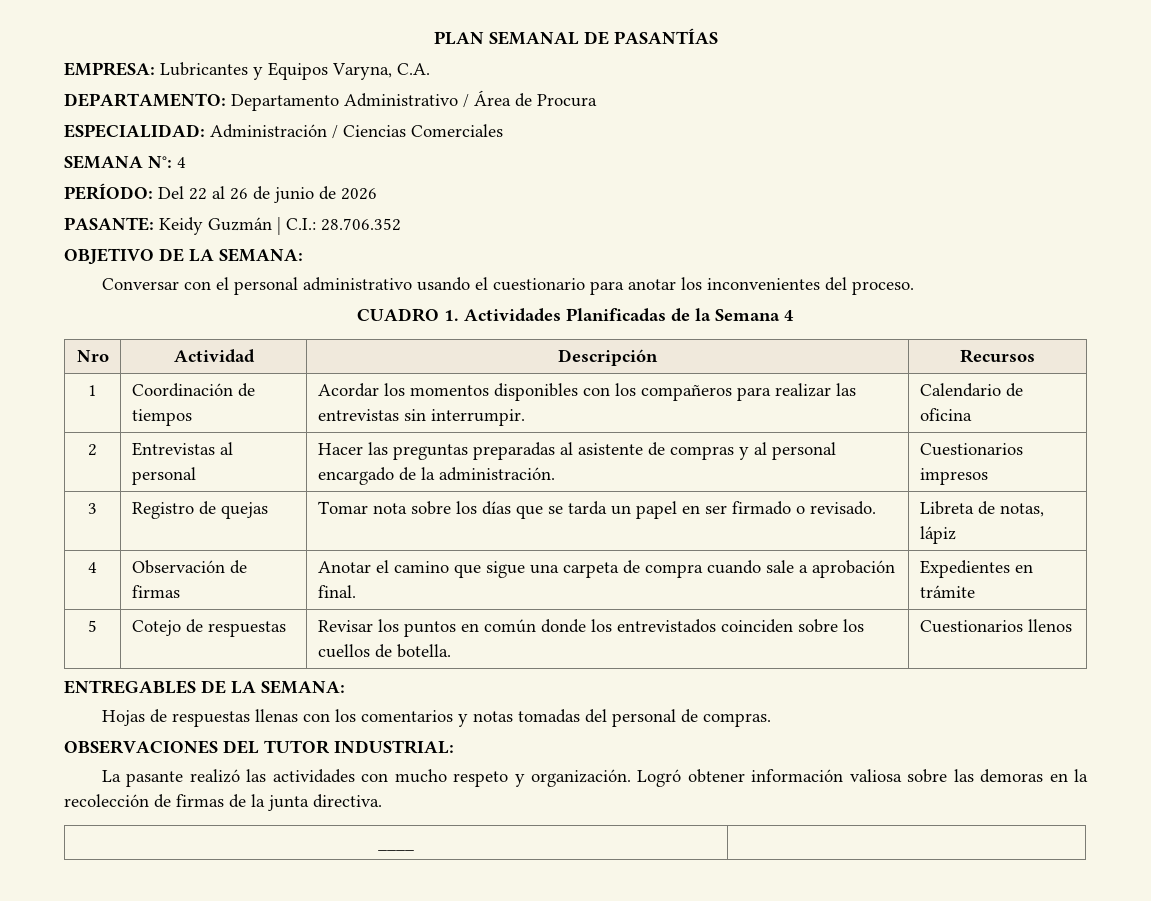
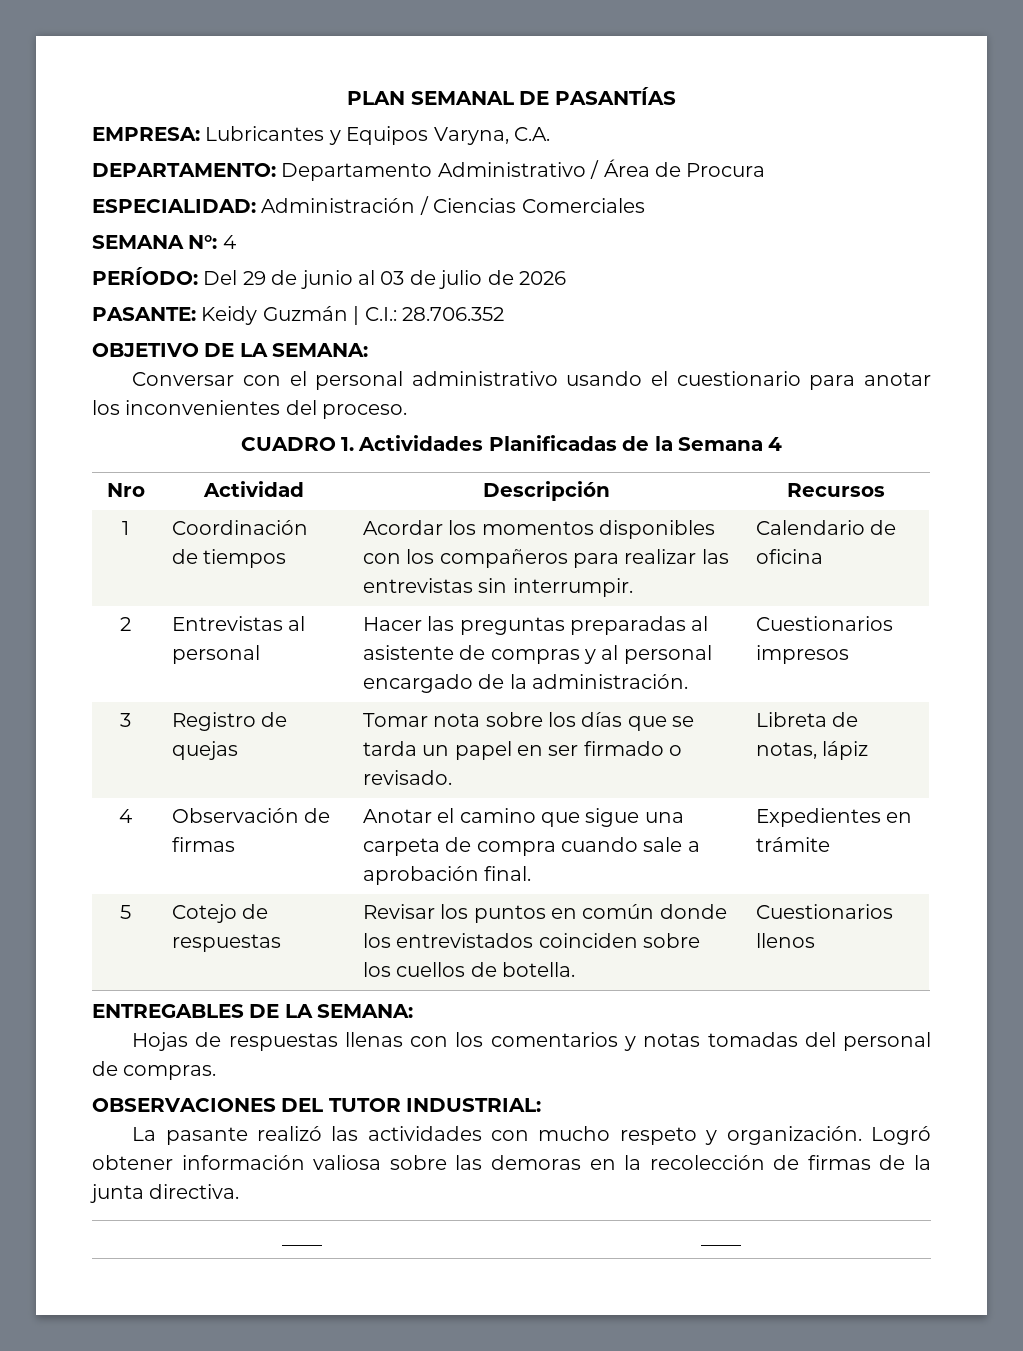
[189,186,314,203] 22 al 26 de junio -> [242,270,483,289] 29 de junio al 03 de julio
(414, 849) none -> [701,1245,742,1246] ____

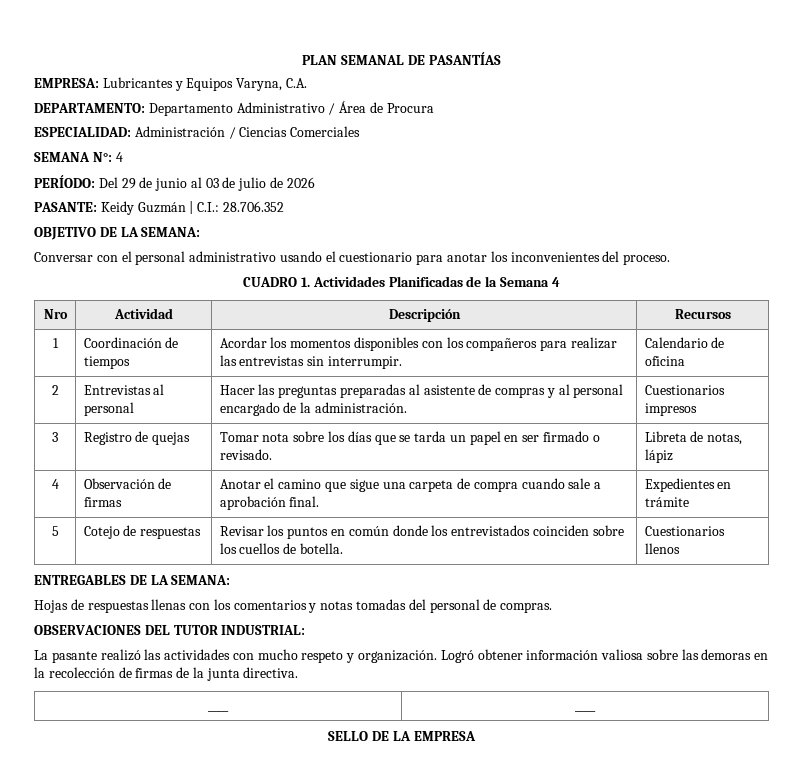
(742, 1245) none -> [328,731,476,741] // SELLO DE LA EMPRESA

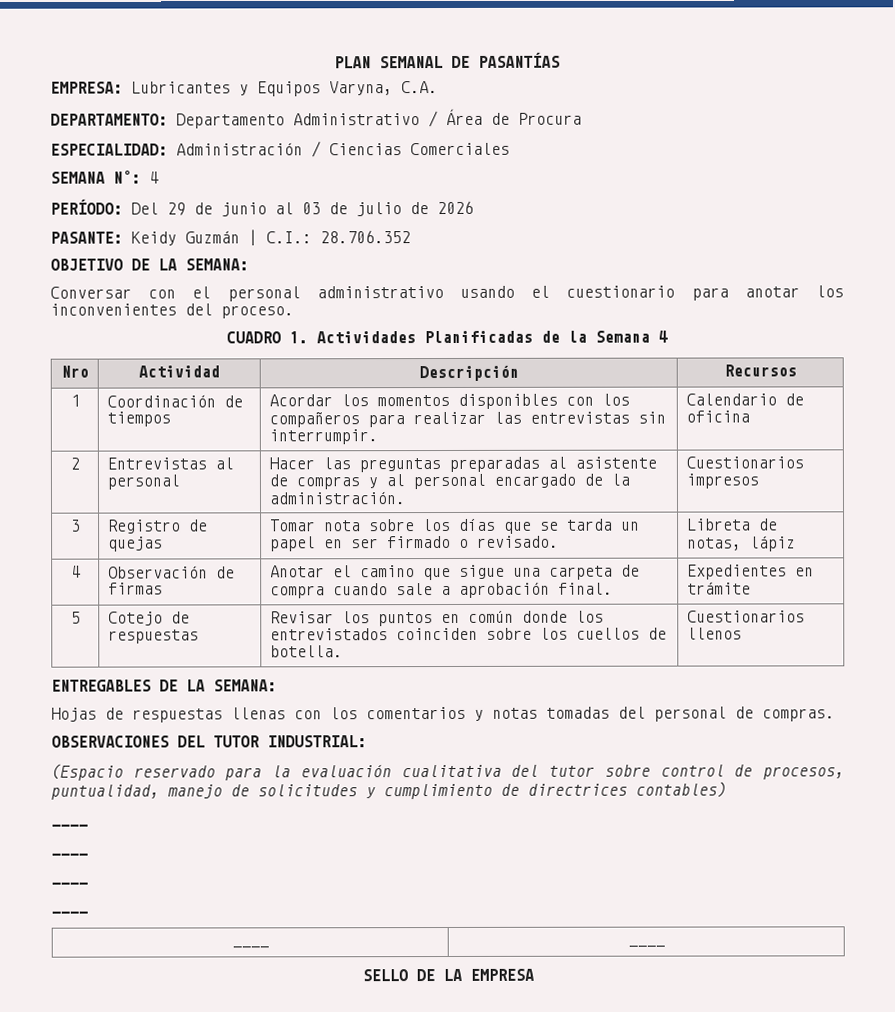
[34,649,769,663] [34,667,299,681] La pasante realizó las actividades con mucho respeto y organización. Logró obtener información valiosa sobre las demoras en la recolección de firmas de la junta directiva. -> [51,763,846,781] [51,781,727,800] [51,823,88,827] [51,852,88,856] [51,881,88,885] [51,910,88,914] (Espacio reservado para la evaluación cualitativa del tutor sobre control de procesos, puntualidad, manejo de solicitudes y cumplimiento de directrices contables) // ____ // ____ // ____ // ____

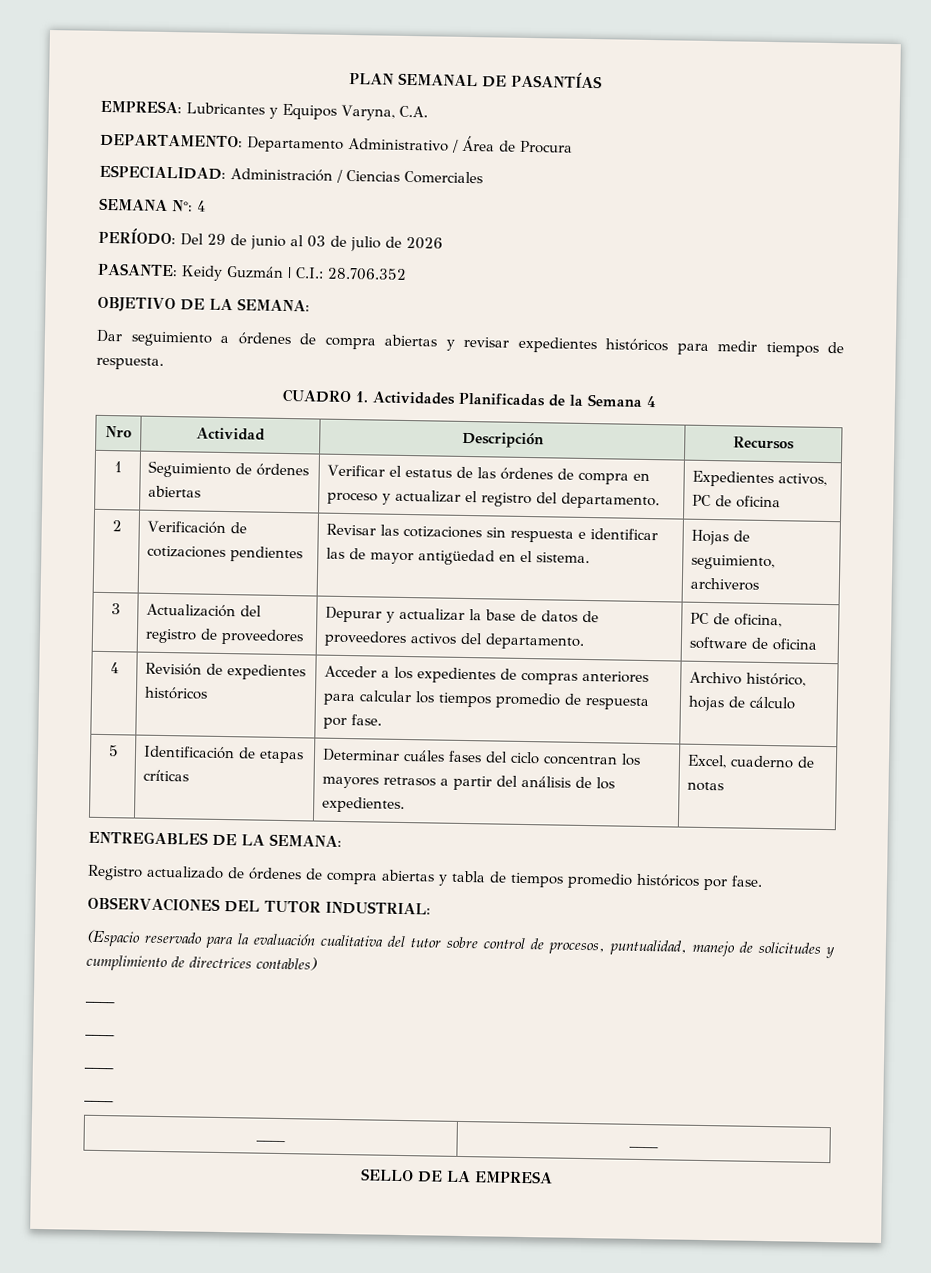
[50,285,845,302] [50,303,294,319] Conversar con el personal administrativo usando el cuestionario para anotar los inconvenientes del proceso. -> [96,329,844,357] [96,356,164,370] Dar seguimiento a órdenes de compra abiertas y revisar expedientes históricos para medir tiempos de respuesta.
[106,394,243,408] [106,411,171,427] [268,393,630,409] [268,411,666,428] [268,429,378,445] [685,393,804,406] [685,410,750,423] [69,457,80,470] [106,457,234,470] [106,474,180,490] [268,456,657,473] [268,473,630,490] [268,491,405,505] [685,456,804,469] [685,473,759,489] [70,519,81,532] [107,519,208,534] [107,536,163,552] [269,518,640,534] [269,535,559,552] [686,518,778,531] [686,535,796,552] [70,565,81,578] [107,565,235,579] [107,582,163,595] [269,564,640,581] [269,581,613,599] [686,564,814,580] [686,581,751,595] [70,611,81,624] [107,611,190,626] [107,629,199,644] [269,610,604,627] [269,627,667,641] [269,645,343,658] [686,610,805,623] [686,627,742,640] [51,679,277,692] [51,706,835,723] Coordinación de tiempos | Acordar los momentos disponibles con los compañeros para realizar las entrevistas sin interrumpir. | Calendario de oficina // 2 | Entrevistas al personal | Hacer las preguntas preparadas al asistente de compras y al personal encargado de la administración. | Cuestionarios impresos // 3 | Registro de quejas | Tomar nota sobre los días que se tarda un papel en ser firmado o revisado. | Libreta de notas, lápiz // 4 | Observación de firmas | Anotar el camino que sigue una carpeta de compra cuando sale a aprobación final. | Expedientes en trámite // 5 | Cotejo de respuestas | Revisar los puntos en común donde los entrevistados coinciden sobre los cuellos de botella. | Cuestionarios llenos // ENTREGABLES DE LA SEMANA: // Hojas de respuestas llenas con los comentarios y notas tomadas del personal de compras. -> [148,460,310,479] [148,485,202,498] [327,464,651,485] [327,489,661,510] [692,470,828,488] [692,494,782,509] [111,520,122,532] [147,520,248,535] [147,545,304,563] [326,523,659,543] [326,547,591,566] [691,529,751,546] [691,554,776,571] [690,577,760,591] [110,603,121,615] [146,603,263,618] [145,628,305,646] [325,606,600,623] [324,630,586,650] [690,612,783,628] [689,636,819,651] [110,662,119,674] [145,662,307,681] [144,686,209,700] [324,665,650,685] [323,690,651,711] [323,714,383,730] [689,671,807,687] [688,695,797,712] [107,745,119,757] [143,745,305,764] [143,769,190,782] [322,748,642,766] [322,775,616,791] [322,796,406,814] [687,754,816,769] [687,781,725,792] [88,830,342,847] [87,864,763,891] Seguimiento de órdenes abiertas | Verificar el estatus de las órdenes de compra en proceso y actualizar el registro del departamento. | Expedientes activos, PC de oficina // 2 | Verificación de cotizaciones pendientes | Revisar las cotizaciones sin respuesta e identificar las de mayor antigüedad en el sistema. | Hojas de seguimiento, archiveros // 3 | Actualización del registro de proveedores | Depurar y actualizar la base de datos de proveedores activos del departamento. | PC de oficina, software de oficina // 4 | Revisión de expedientes históricos | Acceder a los expedientes de compras anteriores para calcular los tiempos promedio de respuesta por fase. | Archivo histórico, hojas de cálculo // 5 | Identificación de etapas críticas | Determinar cuáles fases del ciclo concentran los mayores retrasos a partir del análisis de los expedientes. | Excel, cuaderno de notas // ENTREGABLES DE LA SEMANA: // Registro actualizado de órdenes de compra abiertas y tabla de tiempos promedio históricos por fase.

